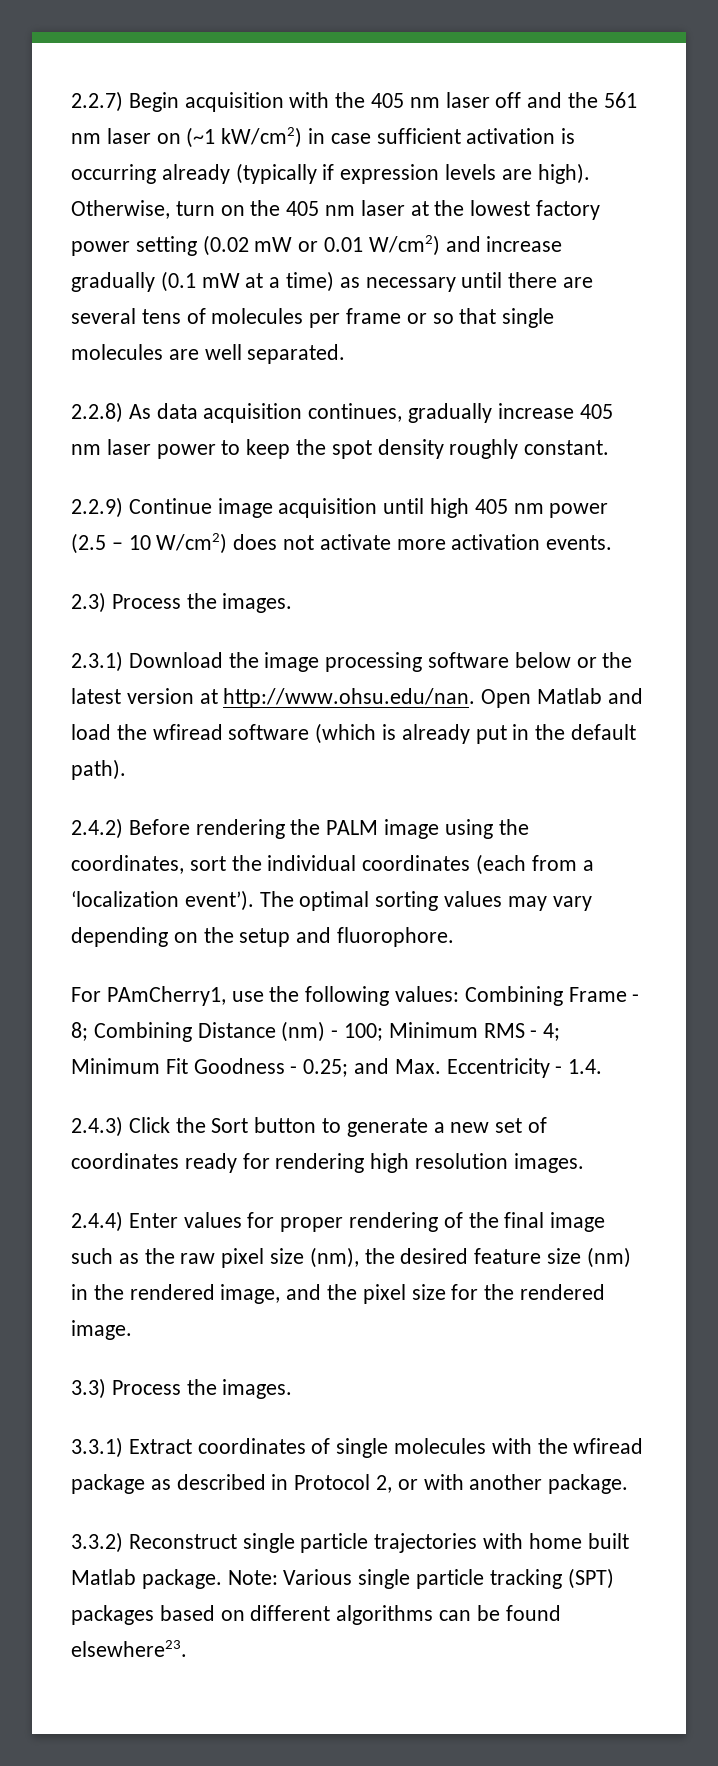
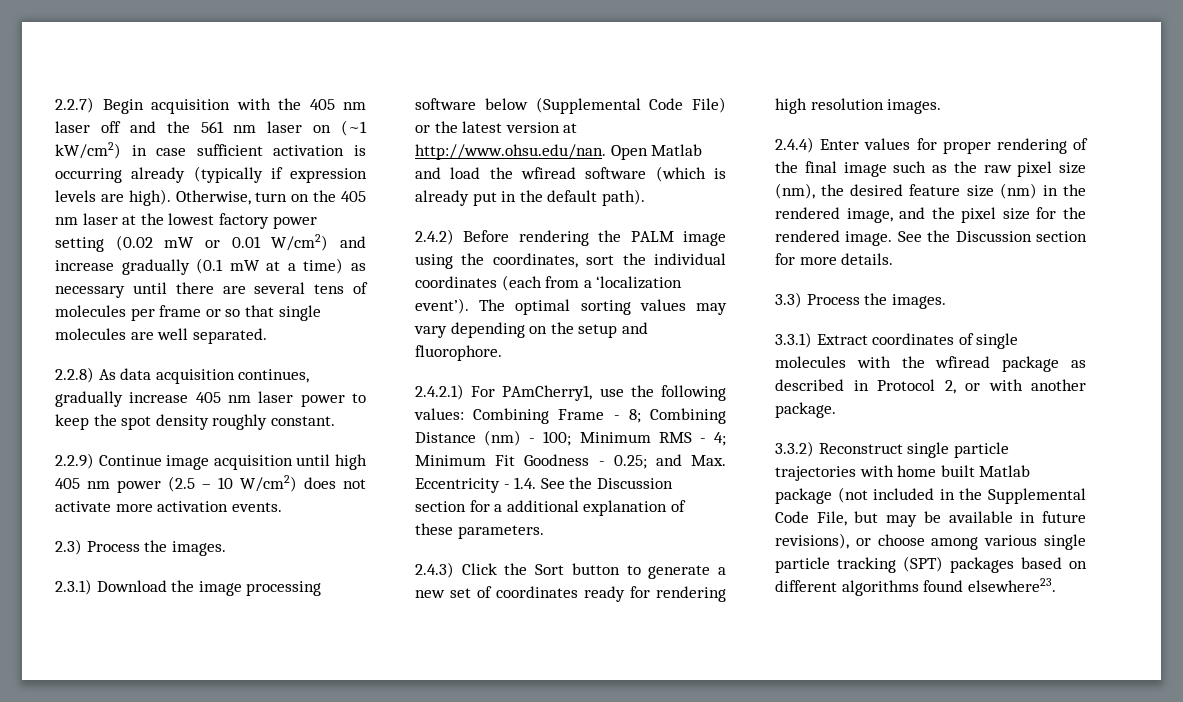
(571, 660) none -> [535,97,726,114] (Supplemental Code File)
(455, 937) none -> [415,384,464,400] 2.4.2.1)
(603, 1066) none -> [540,477,673,489] [415,500,686,516] [415,523,544,539] See the Discussion section for a additional explanation of these parameters.
(132, 1330) none -> [897,230,1087,242] [775,253,894,265] See the Discussion section for more details.
[141,1569,353,1589] package. Note: Various -> [775,487,1086,504] [775,511,1086,527] [775,533,1038,550] package (not included in the Supplemental Code File, but may be available in future revisions), or choose among various
[439,1605,500,1621] can be -> (919, 588) none

